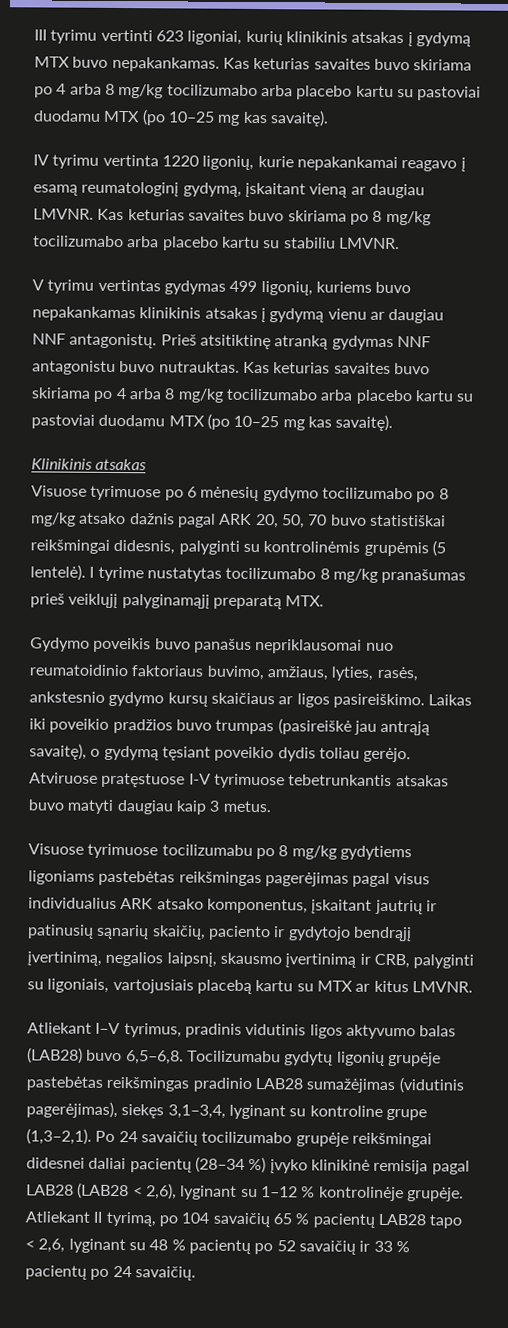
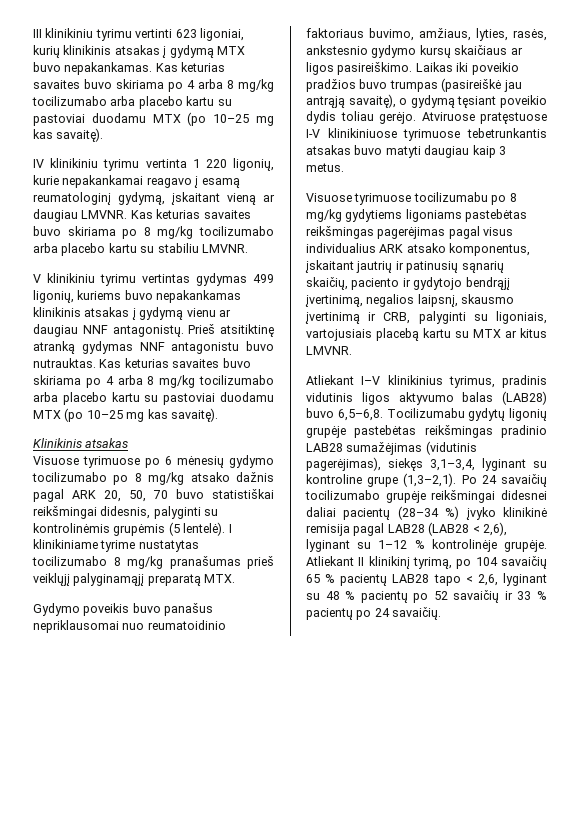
(47, 35) none -> [45,28,94,38] klinikiniu
(49, 160) none -> [50,158,99,168] klinikiniu
[161,155,199,167] 1220 -> [192,159,227,168] 1 220
(44, 285) none -> [47,273,95,283] klinikiniu
(95, 572) none -> [33,539,98,549] klinikiniame
(211, 779) none -> [327,128,397,138] klinikiniuose
(121, 1028) none -> [387,375,443,385] klinikinius
(103, 1217) none -> [368,556,410,569] klinikinį

